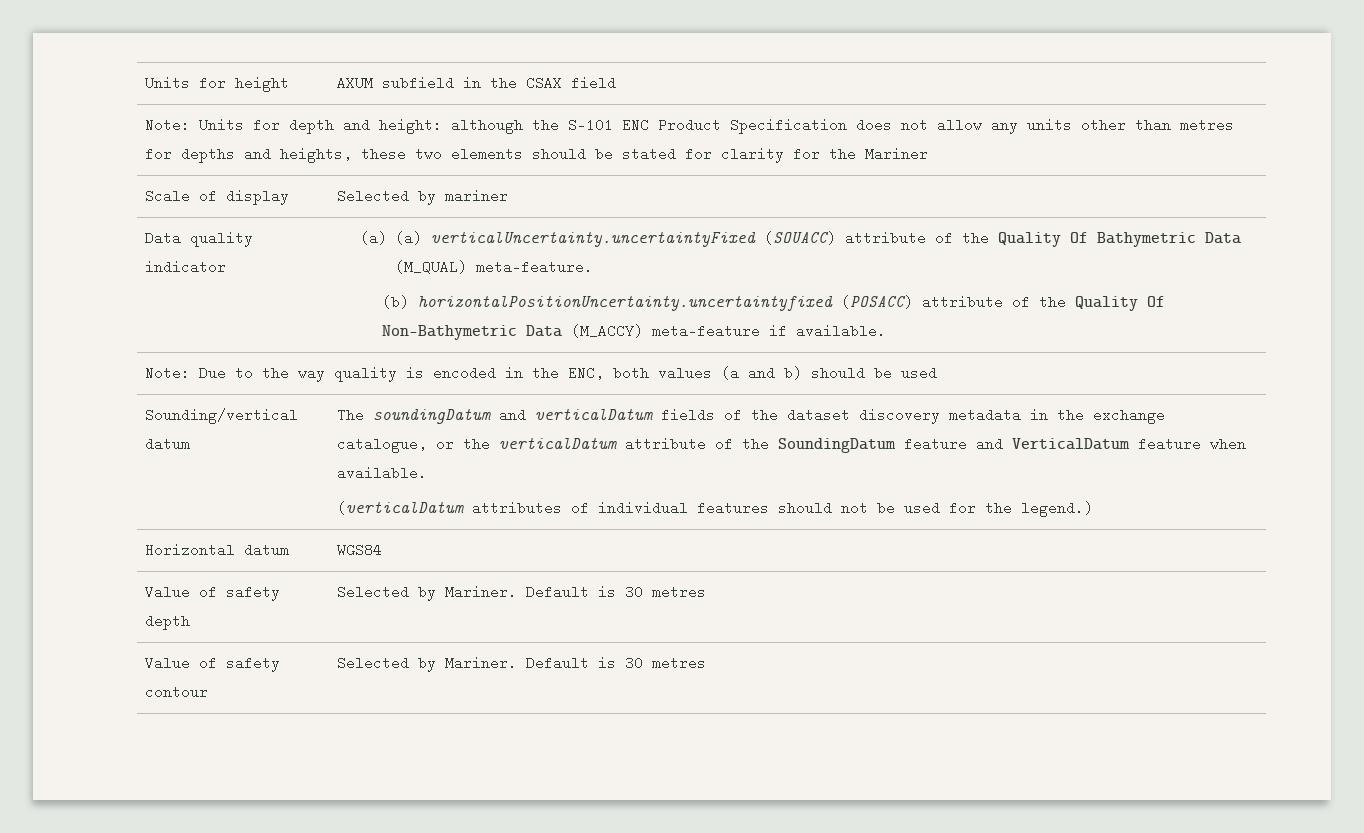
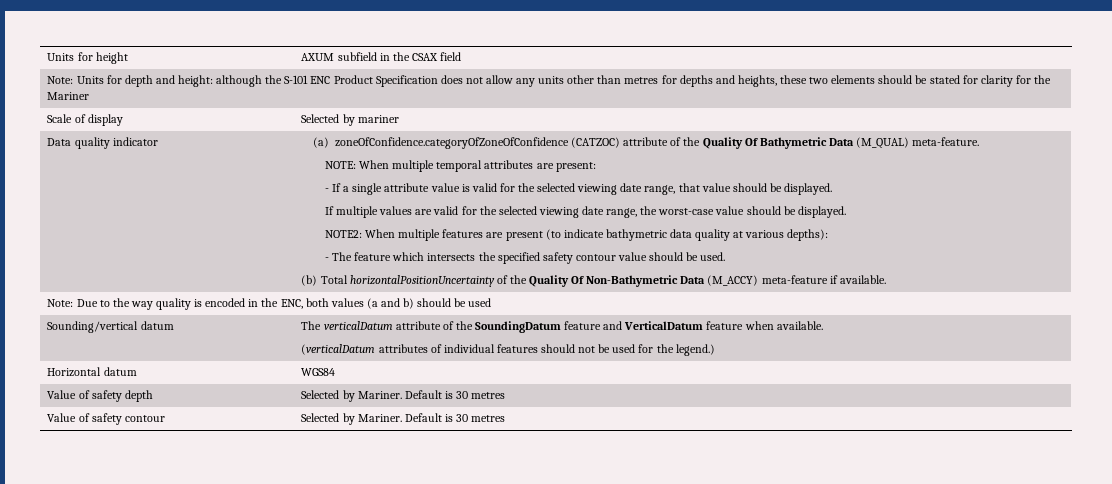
[395,231,837,247] (a) verticalUncertainty.uncertaintyFixed (SOUACC) -> [335,137,621,149] zoneOfConfidence.categoryOfZoneOfConfidence (CATZOC)
[382,295,1004,311] (b) horizontalPositionUncertainty.uncertaintyfixed (POSACC) attribute -> [325,160,596,172] [325,183,832,195] [325,206,846,218] [325,229,829,241] [325,252,726,264] [301,275,495,287] NOTE: When multiple temporal attributes are present: // - If a single attribute value is valid for the selected viewing date range, that value should be displayed. // If multiple values are valid for the selected viewing date range, the worst-case value should be displayed. // NOTE2: When multiple features are present (to indicate bathymetric data quality at various depths): // - The feature which intersects the specified safety contour value should be used. // (b) Total horizontalPositionUncertainty
[373,408,1166,424] [337,437,491,453] soundingDatum and verticalDatum fields of the dataset discovery metadata in the exchange catalogue, or the -> (322, 325) none

